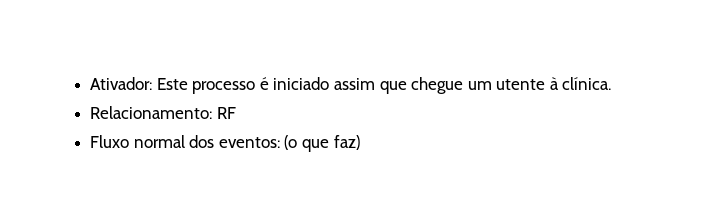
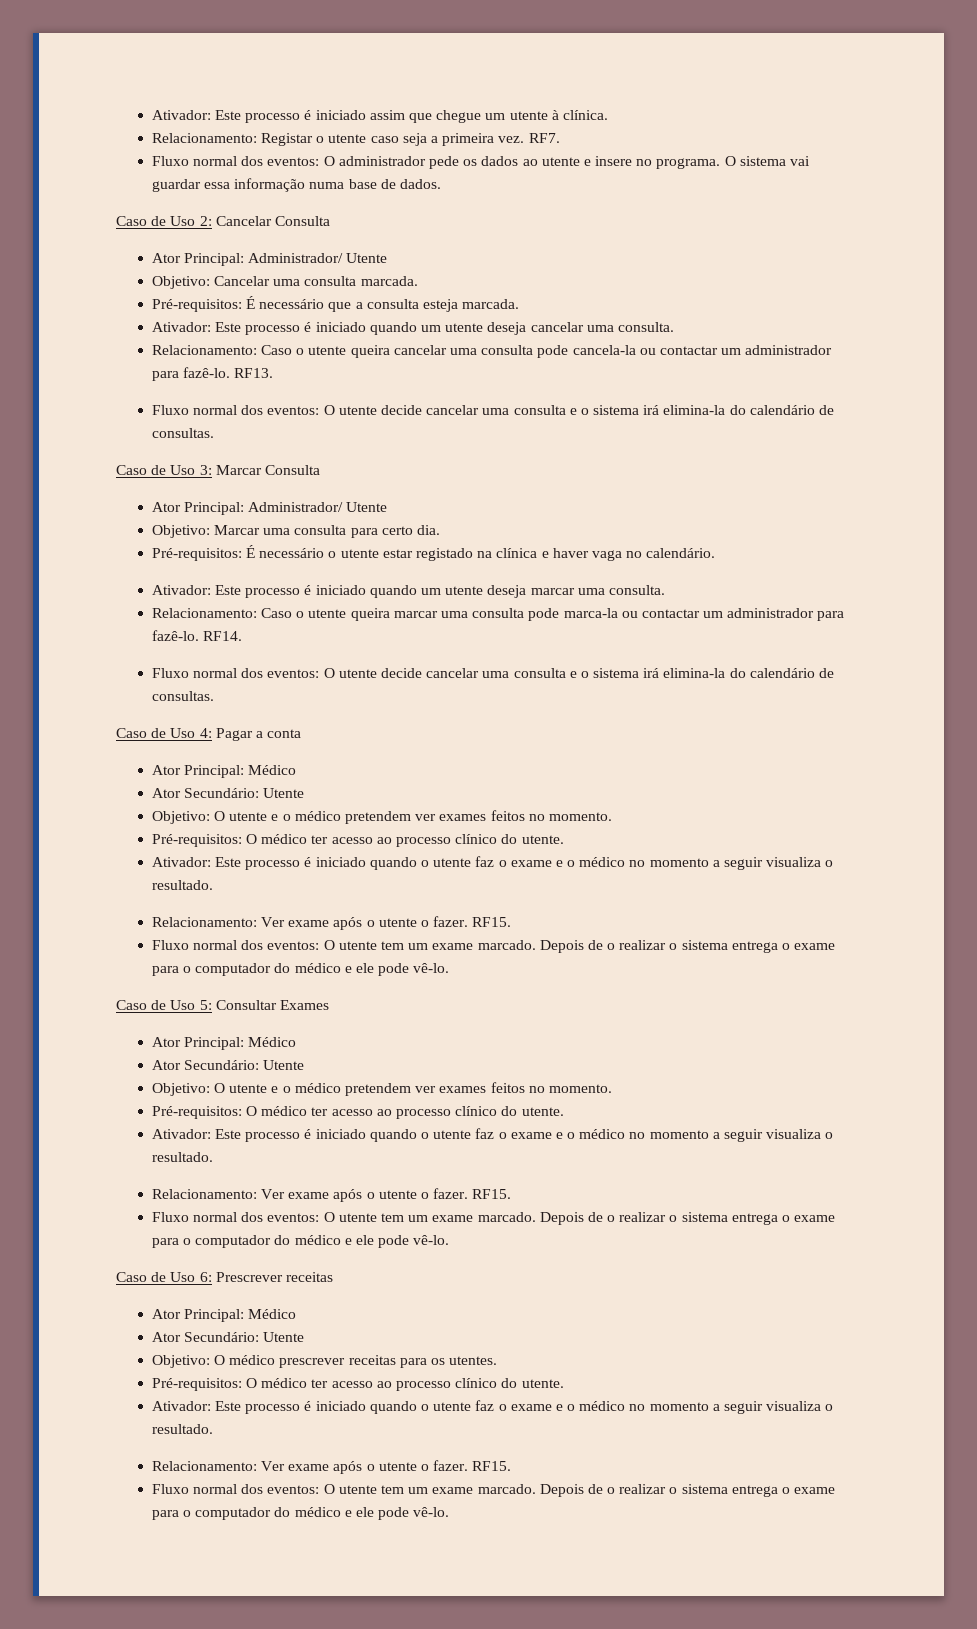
[216,107,236,119] [90,135,360,152] RF // Fluxo normal dos eventos: (o que faz) -> [261,133,560,146] [151,156,811,169] [151,178,441,192] [116,216,330,226] [151,253,388,266] [151,276,418,289] [151,296,520,312] [151,322,674,335] [151,345,833,358] [151,367,274,381] [151,405,835,415] [151,428,214,438] [116,465,320,475] [151,502,388,515] [151,525,440,538] [151,545,716,561] [151,585,665,598] [151,608,845,621] [151,630,243,641] [151,668,835,678] [151,691,214,701] [116,728,302,741] [151,765,297,778] [151,788,305,798] [151,810,612,824] [151,834,564,847] [151,856,834,870] [151,880,213,890] [151,916,512,930] [151,940,836,953] [151,963,450,976] [116,1000,329,1010] [151,1037,297,1050] [151,1060,305,1070] [151,1082,612,1096] [151,1106,564,1119] [151,1128,834,1142] [151,1152,213,1162] [151,1188,512,1202] [151,1212,836,1225] [151,1235,450,1248] [116,1272,333,1282] [151,1309,297,1322] [151,1332,305,1342] [151,1355,498,1368] [151,1378,564,1391] [151,1400,834,1414] [151,1424,213,1434] [151,1460,512,1474] [151,1484,836,1497] [151,1507,450,1520] Registar o utente caso seja a primeira vez. RF7. // Fluxo normal dos eventos: O administrador pede os dados ao utente e insere no programa. O sistema vai guardar essa informação numa base de dados. // Caso de Uso 2: Cancelar Consulta // Ator Principal: Administrador/ Utente // Objetivo: Cancelar uma consulta marcada. // Pré-requisitos: É necessário que a consulta esteja marcada. // Ativador: Este processo é iniciado quando um utente deseja cancelar uma consulta. // Relacionamento: Caso o utente queira cancelar uma consulta pode cancela-la ou contactar um administrador para fazê-lo. RF13. // Fluxo normal dos eventos: O utente decide cancelar uma consulta e o sistema irá elimina-la do calendário de consultas. // Caso de Uso 3: Marcar Consulta // Ator Principal: Administrador/ Utente // Objetivo: Marcar uma consulta para certo dia. // Pré-requisitos: É necessário o utente estar registado na clínica e haver vaga no calendário. // Ativador: Este processo é iniciado quando um utente deseja marcar uma consulta. // Relacionamento: Caso o utente queira marcar uma consulta pode marca-la ou contactar um administrador para fazê-lo. RF14. // Fluxo normal dos eventos: O utente decide cancelar uma consulta e o sistema irá elimina-la do calendário de consultas. // Caso de Uso 4: Pagar a conta // Ator Principal: Médico // Ator Secundário: Utente // Objetivo: O utente e o médico pretendem ver exames feitos no momento. // Pré-requisitos: O médico ter acesso ao processo clínico do utente. // Ativador: Este processo é iniciado quando o utente faz o exame e o médico no momento a seguir visualiza o resultado. // Relacionamento: Ver exame após o utente o fazer. RF15. // Fluxo normal dos eventos: O utente tem um exame marcado. Depois de o realizar o sistema entrega o exame para o computador do médico e ele pode vê-lo. // Caso de Uso 5: Consultar Exames // Ator Principal: Médico // Ator Secundário: Utente // Objetivo: O utente e o médico pretendem ver exames feitos no momento. // Pré-requisitos: O médico ter acesso ao processo clínico do utente. // Ativador: Este processo é iniciado quando o utente faz o exame e o médico no momento a seguir visualiza o resultado. // Relacionamento: Ver exame após o utente o fazer. RF15. // Fluxo normal dos eventos: O utente tem um exame marcado. Depois de o realizar o sistema entrega o exame para o computador do médico e ele pode vê-lo. // Caso de Uso 6: Prescrever receitas // Ator Principal: Médico // Ator Secundário: Utente // Objetivo: O médico prescrever receitas para os utentes. // Pré-requisitos: O médico ter acesso ao processo clínico do utente. // Ativador: Este processo é iniciado quando o utente faz o exame e o médico no momento a seguir visualiza o resultado. // Relacionamento: Ver exame após o utente o fazer. RF15. // Fluxo normal dos eventos: O utente tem um exame marcado. Depois de o realizar o sistema entrega o exame para o computador do médico e ele pode vê-lo.

